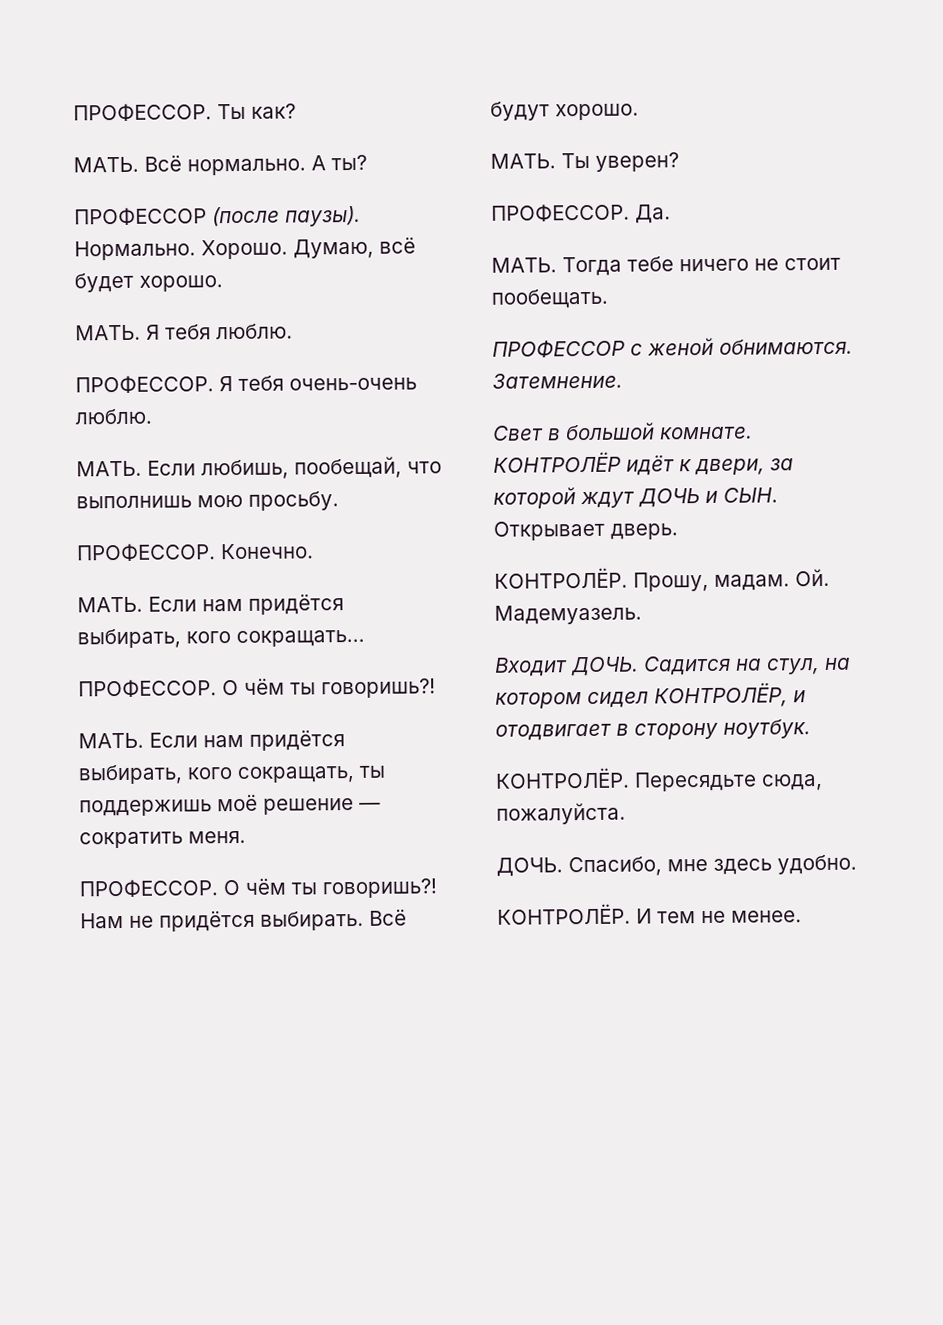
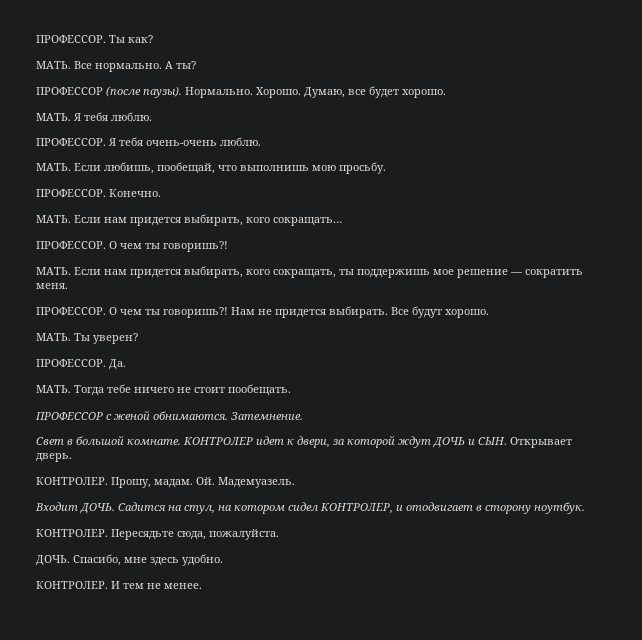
[144,155,182,172] Всё -> [74,61,92,69] Все
[379,237,416,254] всё -> [348,89,366,95] все
[248,594,344,615] придётся -> [130,217,181,226] придется
[244,678,285,695] чём -> [120,243,142,249] чем
[249,730,345,751] придётся -> [130,269,181,278] придется
[217,794,258,812] моё -> [433,269,454,275] мое
[245,878,286,895] чём -> [120,309,142,315] чем
[159,909,407,932] придётся выбирать. Всё -> [275,306,409,318] придется выбирать. Все
[493,451,675,476] КОНТРОЛЁР идёт -> [183,436,284,445] КОНТРОЛЕР идет
[494,567,628,589] КОНТРОЛЁР. -> [36,477,108,485] КОНТРОЛЕР.
[654,682,788,708] КОНТРОЛЁР, -> [320,503,393,514] КОНТРОЛЕР,
[495,767,630,789] КОНТРОЛЁР. -> [36,529,108,537] КОНТРОЛЕР.
[497,903,631,925] КОНТРОЛЁР. -> [36,581,108,589] КОНТРОЛЕР.

